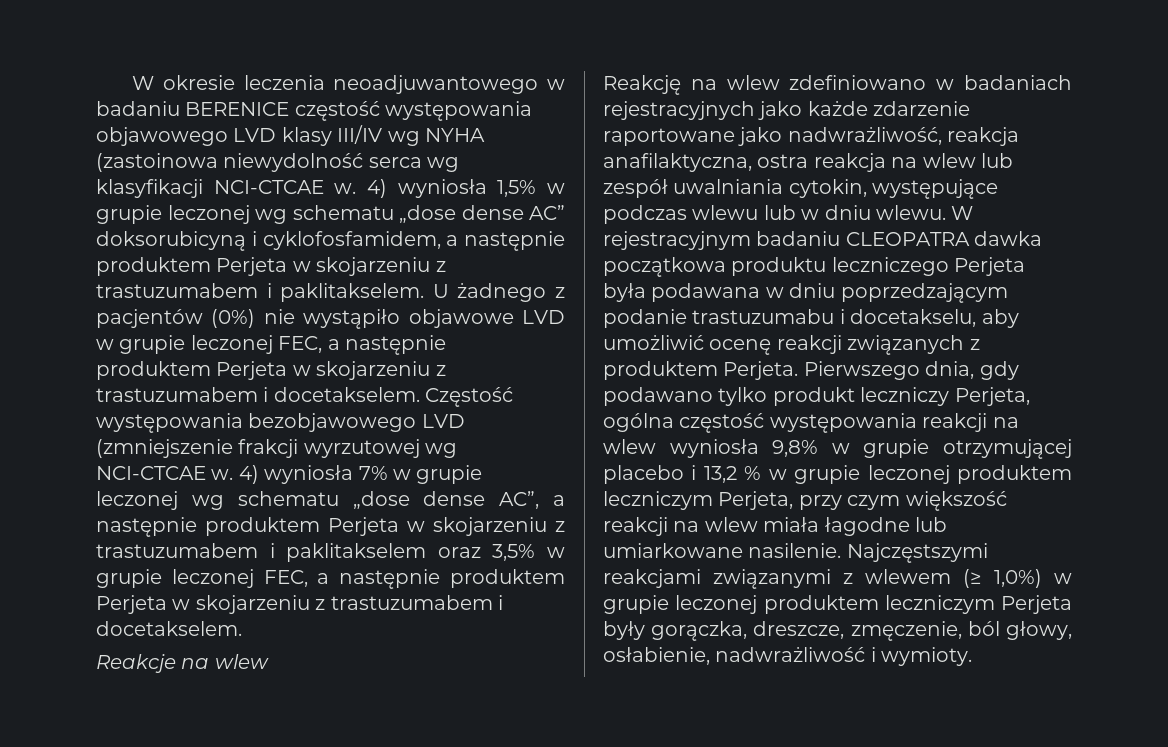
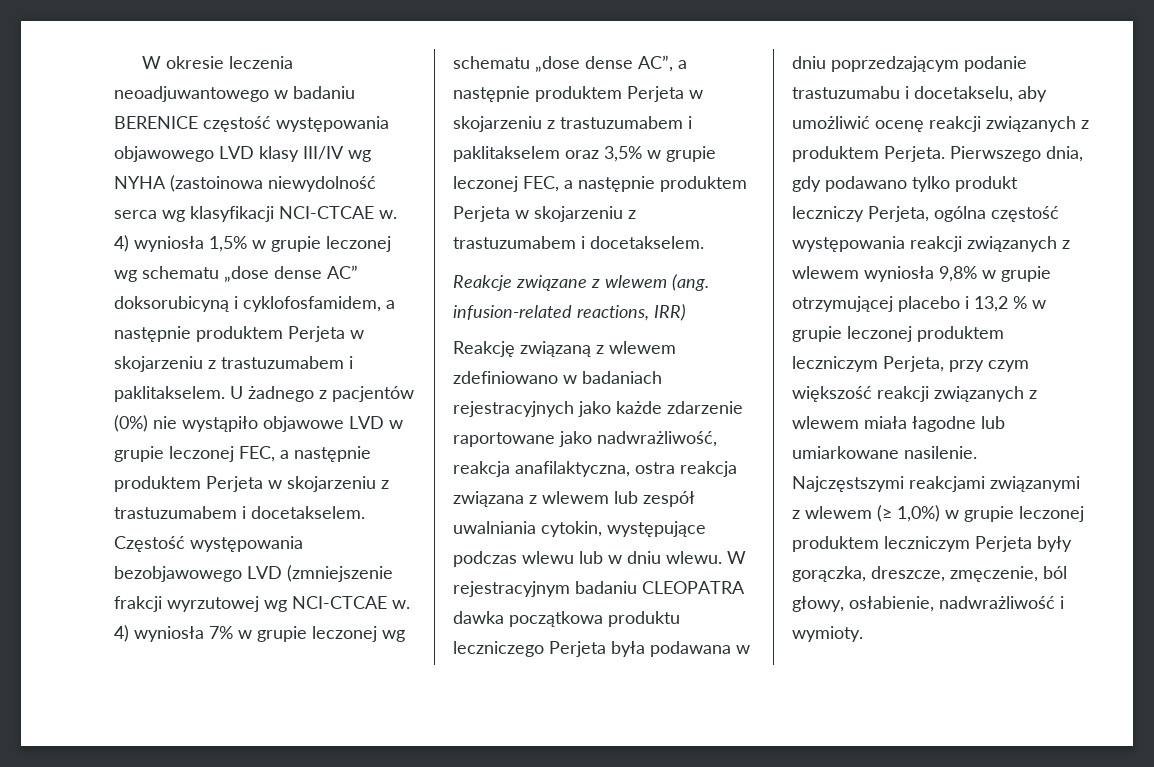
[181,654,269,669] [603,75,780,95] na wlew // Reakcję na wlew -> [516,274,709,291] [453,304,686,321] [453,341,676,357] związane z wlewem (ang. infusion-related reactions, IRR) // Reakcję związaną z wlewem
[891,153,976,168] na wlew -> [453,491,609,507] związana z wlewem
[992,417,1019,428] [603,439,656,454] na wlew -> [967,236,1070,252] [792,266,859,279] związanych z wlewem
[673,517,758,532] na wlew -> [934,386,1037,402] [792,416,859,429] związanych z wlewem

